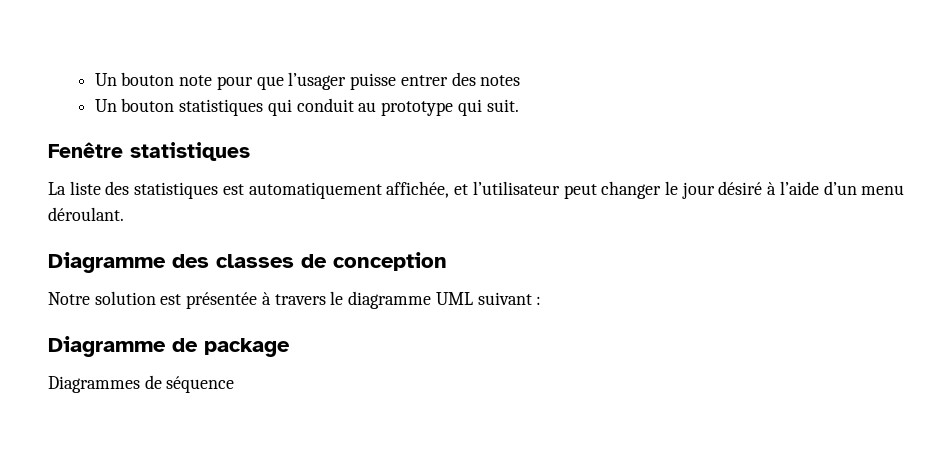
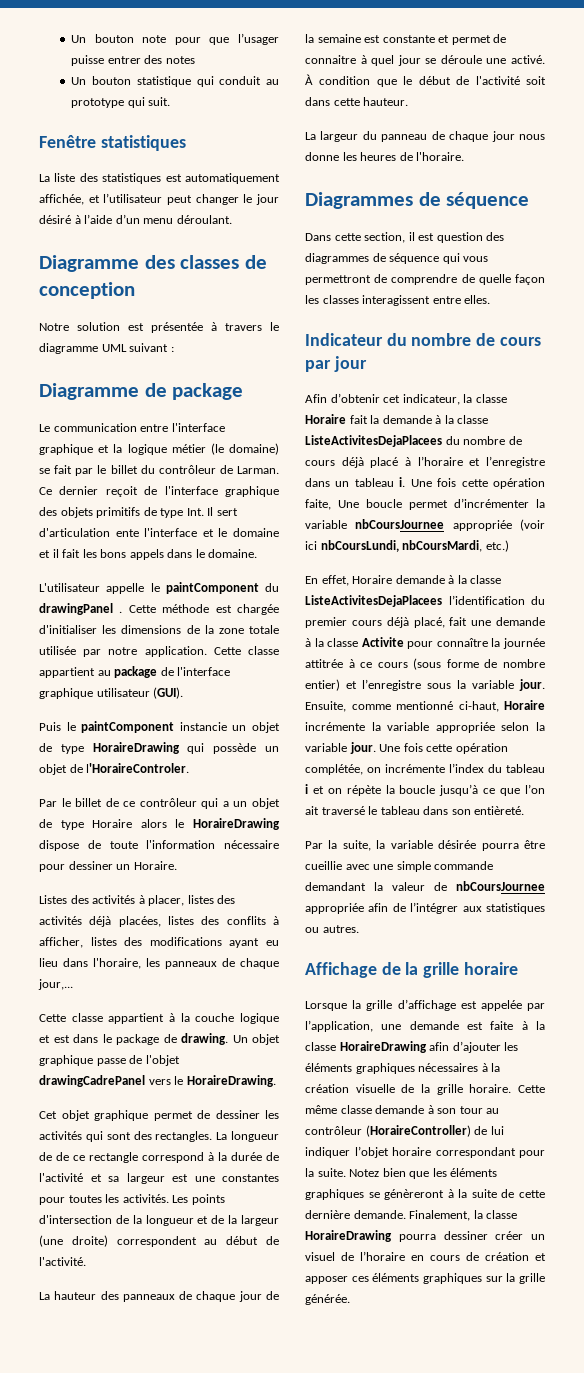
[179,99,264,116] statistiques -> [136,76,191,87] statistique
[48,375,235,393] Diagrammes de séquence -> [39,423,225,432] [39,443,279,455] [39,465,279,476] [39,486,279,497] [39,507,238,518] [39,528,279,537] [39,549,258,560] [39,582,279,594] [39,603,279,615] [39,625,279,634] [39,646,279,657] [39,666,231,678] [39,687,184,699] [39,721,280,733] [39,742,279,754] [39,763,190,775] [39,798,280,809] [39,818,280,830] [39,840,279,851] [39,861,177,872] [39,895,236,906] [39,916,279,927] [39,937,279,948] [39,958,279,969] [38,979,73,990] [39,1013,279,1024] [39,1033,280,1045] [39,1055,180,1066] [39,1075,276,1087] [39,1110,279,1121] [39,1131,279,1142] [39,1152,279,1163] [39,1173,279,1184] [39,1194,225,1205] [39,1215,279,1226] [39,1235,279,1247] [39,1257,86,1266] [39,1291,279,1302] [305,34,507,45] [305,55,545,66] [305,74,546,87] [305,97,409,106] [305,131,545,142] [305,152,465,161] [305,192,530,209] [305,232,505,243] [305,253,489,264] [305,274,545,285] [305,295,491,306] [305,333,541,346] [305,356,367,372] [305,393,507,405] [305,414,489,424] [305,435,522,447] [305,456,545,468] [305,477,545,489] [305,498,545,510] [305,519,545,531] [305,540,509,552] [305,575,502,586] [305,595,545,607] [305,617,545,628] [305,637,545,649] [305,658,545,670] [305,679,545,691] [305,700,545,712] [305,722,545,733] [305,742,508,754] [305,763,545,775] [305,784,545,796] [305,806,525,815] [305,840,545,851] [305,861,494,872] [305,881,545,891] [305,902,545,914] [305,925,359,933] [305,962,518,978] [305,999,545,1011] [305,1020,545,1032] [305,1041,519,1053] [305,1063,501,1074] [305,1084,545,1095] [305,1105,500,1114] [305,1125,504,1137] [305,1146,545,1158] [305,1168,498,1179] [305,1189,545,1200] [305,1210,518,1221] [305,1230,545,1242] [305,1251,546,1261] [305,1273,545,1284] [305,1294,350,1305] Le communication entre l'interface graphique et la logique métier (le domaine) se fait par le billet du contrôleur de Larman. Ce dernier reçoit de l'interface graphique des objets primitifs de type Int. Il sert d'articulation ente l'interface et le domaine et il fait les bons appels dans le domaine. // L'utilisateur appelle le paintComponent du drawingPanel . Cette méthode est chargée d'initialiser les dimensions de la zone totale utilisée par notre application. Cette classe appartient au package de l'interface graphique utilisateur (GUI). // Puis le paintComponent instancie un objet de type HoraireDrawing qui possède un objet de l'HoraireControler. // Par le billet de ce contrôleur qui a un objet de type Horaire alors le HoraireDrawing dispose de toute l'information nécessaire pour dessiner un Horaire. // Listes des activités à placer, listes des activités déjà placées, listes des conflits à afficher, listes des modifications ayant eu lieu dans l'horaire, les panneaux de chaque jour,... // Cette classe appartient à la couche logique et est dans le package de drawing. Un objet graphique passe de l'objet drawingCadrePanel vers le HoraireDrawing. // Cet objet graphique permet de dessiner les activités qui sont des rectangles. La longueur de de ce rectangle correspond à la durée de l'activité et sa largeur est une constantes pour toutes les activités. Les points d'intersection de la longueur et de la largeur (une droite) correspondent au début de l'activité. // La hauteur des panneaux de chaque jour de la semaine est constante et permet de connaitre à quel jour se déroule une activé. À condition que le début de l'activité soit dans cette hauteur. // La largeur du panneau de chaque jour nous donne les heures de l'horaire. // Diagrammes de séquence // Dans cette section, il est question des diagrammes de séquence qui vous permettront de comprendre de quelle façon les classes interagissent entre elles. // Indicateur du nombre de cours par jour // Afin d’obtenir cet indicateur, la classe Horaire fait la demande à la classe ListeActivitesDejaPlacees du nombre de cours déjà placé à l’horaire et l’enregistre dans un tableau i. Une fois cette opération faite, Une boucle permet d’incrémenter la variable nbCoursJournee appropriée (voir ici nbCoursLundi, nbCoursMardi, etc.) // En effet, Horaire demande à la classe ListeActivitesDejaPlacees l’identification du premier cours déjà placé, fait une demande à la classe Activite pour connaître la journée attitrée à ce cours (sous forme de nombre entier) et l’enregistre sous la variable jour. Ensuite, comme mentionné ci-haut, Horaire incrémente la variable appropriée selon la variable jour. Une fois cette opération complétée, on incrémente l’index du tableau i et on répète la boucle jusqu’à ce que l’on ait traversé le tableau dans son entièreté. // Par la suite, la variable désirée pourra être cueillie avec une simple commande demandant la valeur de nbCoursJournee appropriée afin de l’intégrer aux statistiques ou autres. // Affichage de la grille horaire // Lorsque la grille d’affichage est appelée par l’application, une demande est faite à la classe HoraireDrawing afin d’ajouter les éléments graphiques nécessaires à la création visuelle de la grille horaire. Cette même classe demande à son tour au contrôleur (HoraireController) de lui indiquer l’objet horaire correspondant pour la suite. Notez bien que les éléments graphiques se génèreront à la suite de cette dernière demande. Finalement, la classe HoraireDrawing pourra dessiner créer un visuel de l’horaire en cours de création et apposer ces éléments graphiques sur la grille générée.

